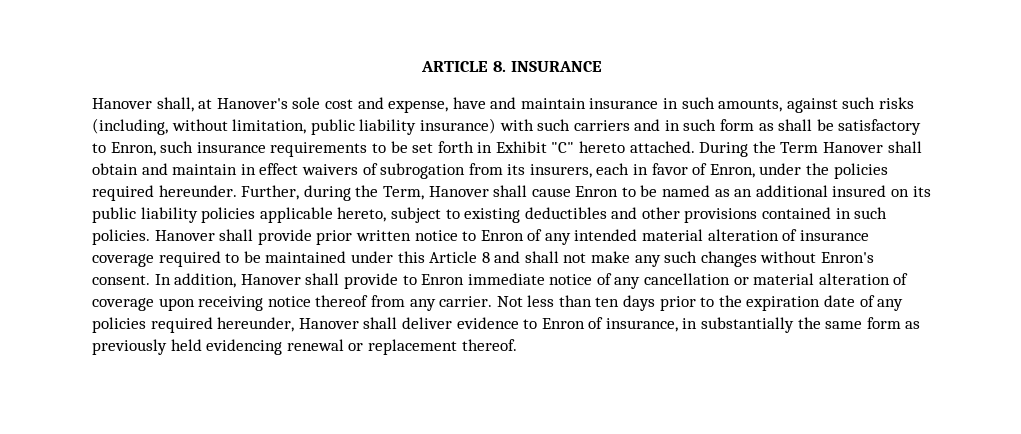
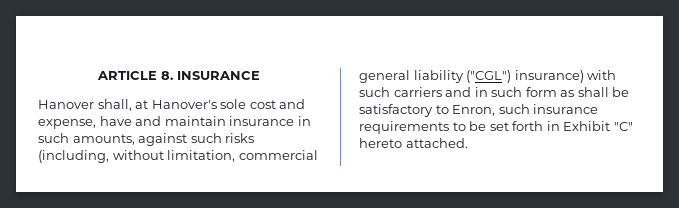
[310,119,417,135] public liability -> [238,150,318,160] [359,70,512,83] commercial general liability ("CGL")
[699,141,922,157] [92,163,888,179] [92,185,931,201] [92,207,888,223] [92,229,869,245] [92,251,875,267] [92,273,909,289] [92,295,904,311] [92,317,921,333] [92,339,517,355] During the Term Hanover shall obtain and maintain in effect waivers of subrogation from its insurers, each in favor of Enron, under the policies required hereunder. Further, during the Term, Hanover shall cause Enron to be named as an additional insured on its public liability policies applicable hereto, subject to existing deductibles and other provisions contained in such policies. Hanover shall provide prior written notice to Enron of any intended material alteration of insurance coverage required to be maintained under this Article 8 and shall not make any such changes without Enron's consent. In addition, Hanover shall provide to Enron immediate notice of any cancellation or material alteration of coverage upon receiving notice thereof from any carrier. Not less than ten days prior to the expiration date of any policies required hereunder, Hanover shall deliver evidence to Enron of insurance, in substantially the same form as previously held evidencing renewal or replacement thereof. -> (468, 143) none

